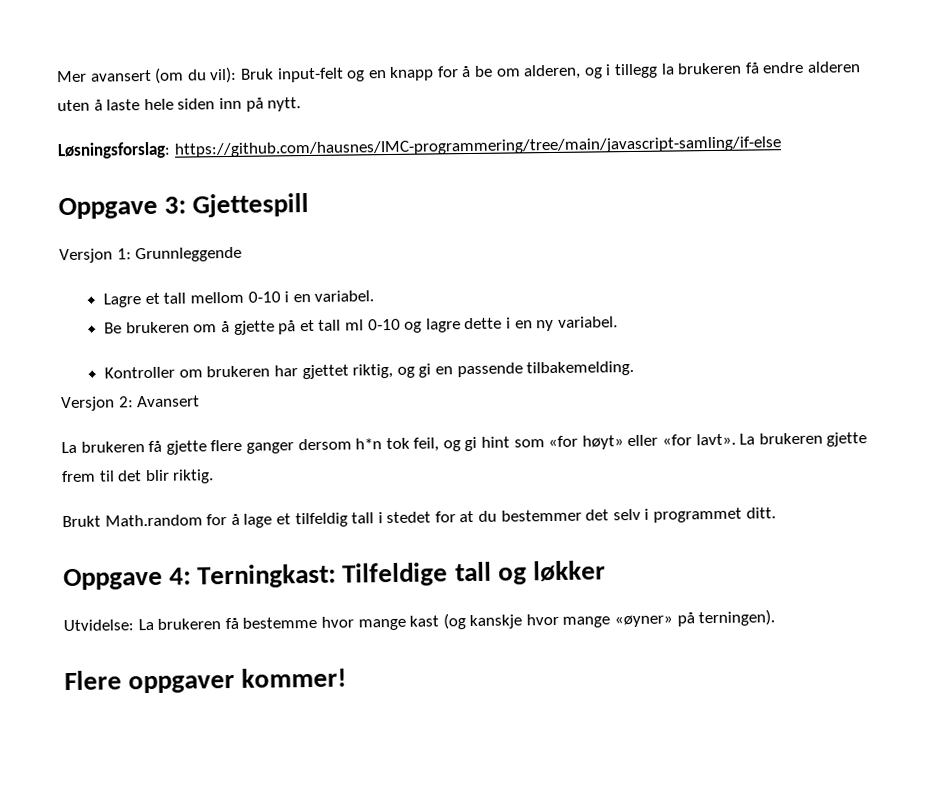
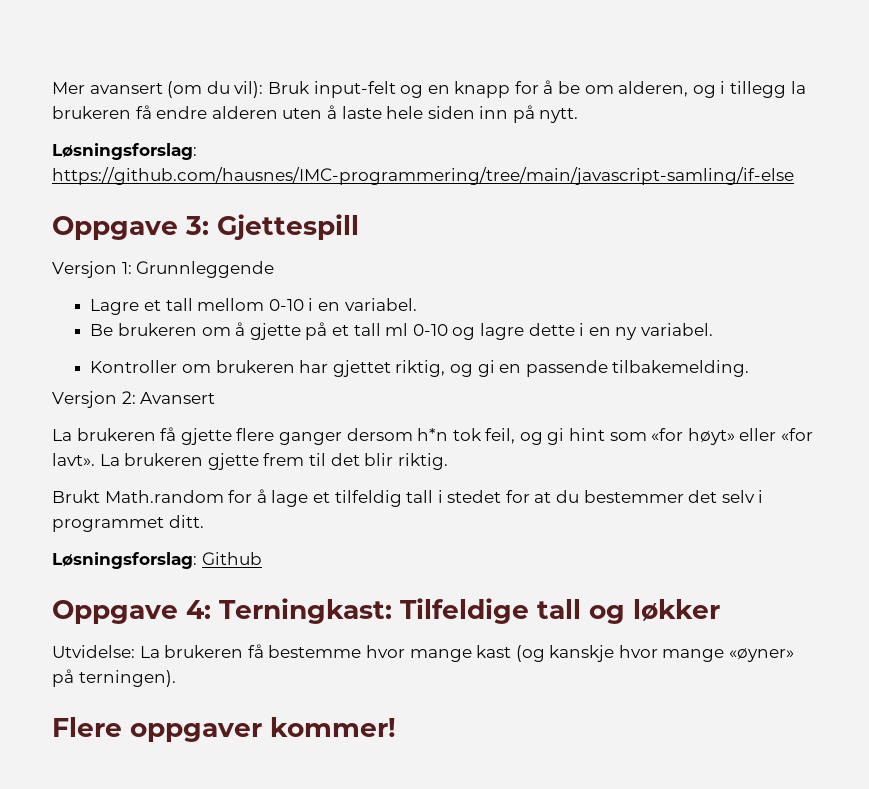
(776, 513) none -> [52,552,262,569] // Løsningsforslag: Github

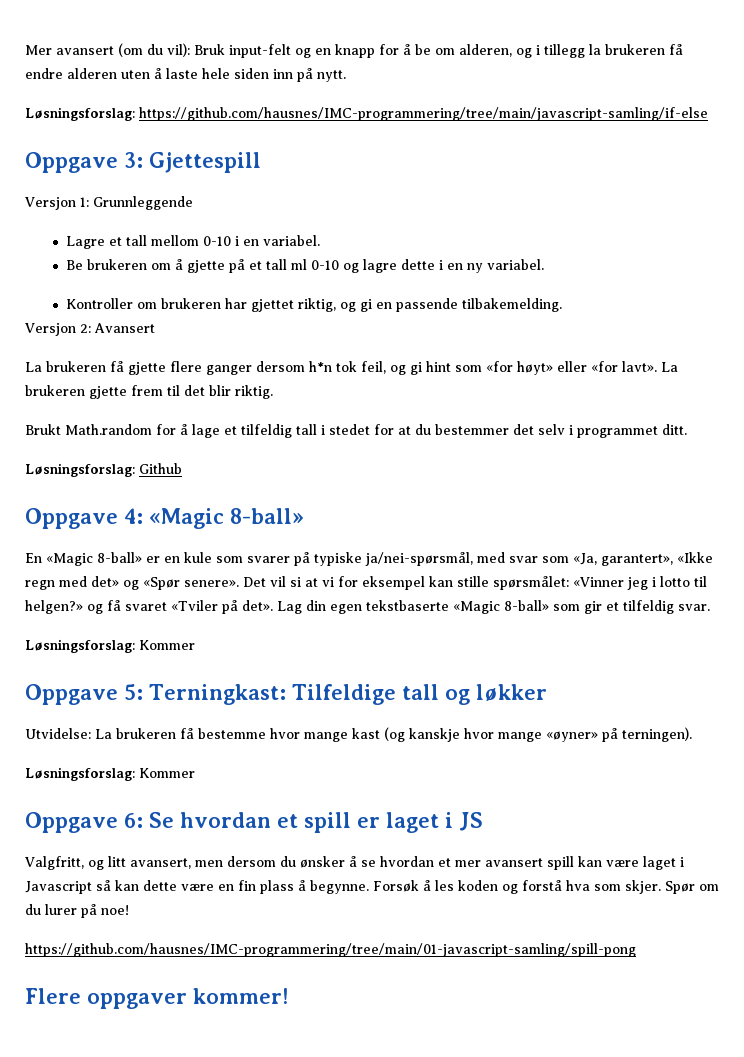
(211, 609) none -> [149,508,304,529] [25,552,713,566] [25,576,707,590] [25,600,710,614] [25,639,195,653] [25,684,143,705] «Magic 8-ball» // En «Magic 8-ball» er en kule som svarer på typiske ja/nei-spørsmål, med svar som «Ja, garantert», «Ikke regn med det» og «Spør senere». Det vil si at vi for eksempel kan stille spørsmålet: «Vinner jeg i lotto til helgen?» og få svaret «Tviler på det». Lag din egen tekstbaserte «Magic 8-ball» som gir et tilfeldig svar. // Løsningsforslag: Kommer // Oppgave 5:
(176, 678) none -> [25,767,195,781] [25,812,483,833] [25,856,684,870] [25,880,719,894] [25,904,129,918] [25,943,636,957] // Løsningsforslag: Kommer // Oppgave 6: Se hvordan et spill er laget i JS // Valgfritt, og litt avansert, men dersom du ønsker å se hvordan et mer avansert spill kan være laget i Javascript så kan dette være en fin plass å begynne. Forsøk å les koden og forstå hva som skjer. Spør om du lurer på noe! // https://github.com/hausnes/IMC-programmering/tree/main/01-javascript-samling/spill-pong

